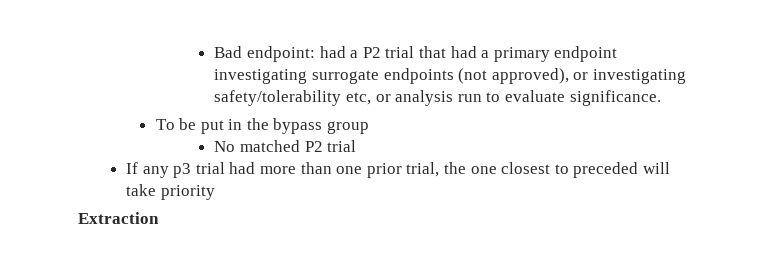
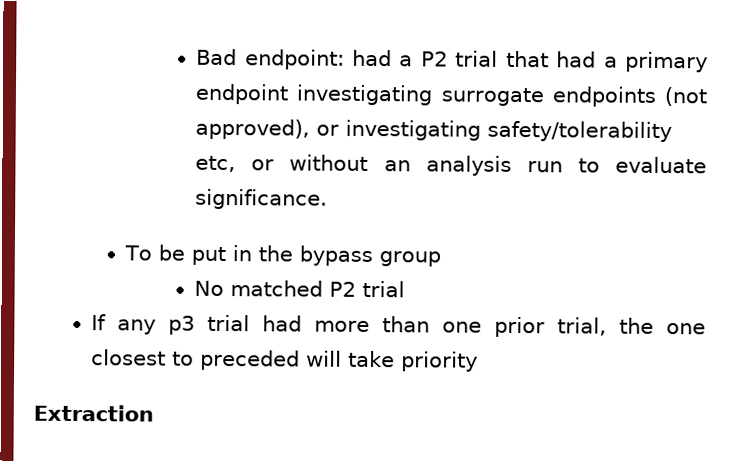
(391, 98) none -> [289,154,411,172] without an

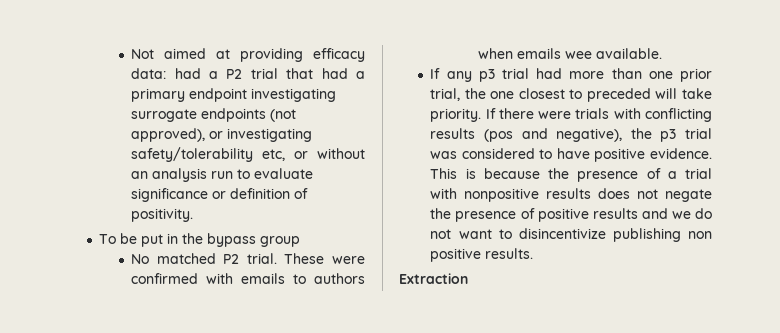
[196,48,345,70] Bad endpoint: -> [131,48,365,62] [131,68,167,79] Not aimed at providing efficacy data:
[195,188,329,210] significance. -> [131,188,309,202] [131,208,194,222] significance or definition of positivity.
[362,280,406,298] trial -> [246,253,365,264] [131,273,365,284] [478,48,663,59] trial. These were confirmed with emails to authors when emails wee available.
[400,351,478,372] priority -> [430,108,712,122] [430,128,712,142] [430,148,712,162] [430,168,712,182] [430,188,712,202] [430,208,712,222] [430,228,712,242] [430,248,534,262] priority. If there were trials with conflicting results (pos and negative), the p3 trial was considered to have positive evidence. This is because the presence of a trial with nonpositive results does not negate the presence of positive results and we do not want to disincentivize publishing non positive results.

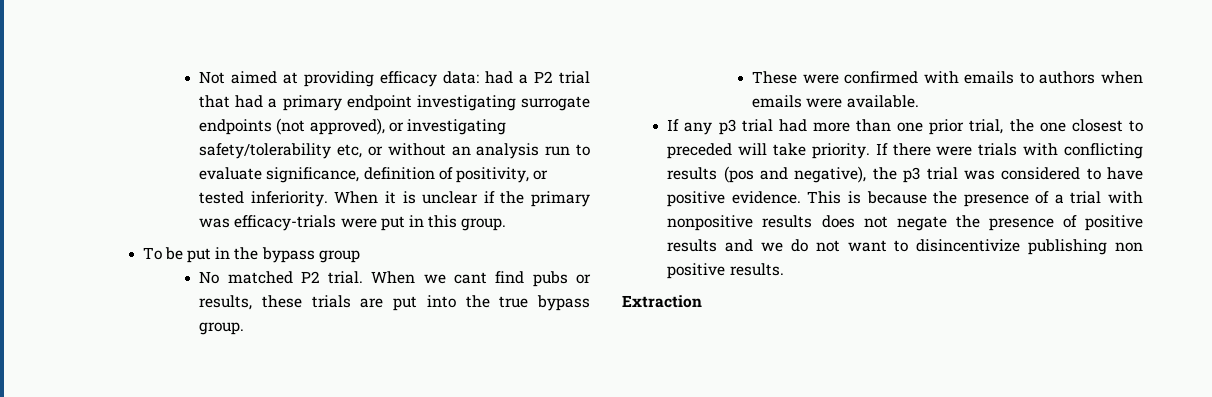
[131,188,309,202] [131,208,194,222] significance or definition of positivity. -> [266,167,549,183] [199,191,590,207] [199,215,507,231] significance, definition of positivity, or tested inferiority. When it is unclear if the primary was efficacy-trials were put in this group.
(277, 258) none -> [371,271,592,287] [199,295,590,311] [199,322,245,335] When we cant find pubs or results, these trials are put into the true bypass group. //
[565,51,593,59] wee -> [806,98,843,108] were

